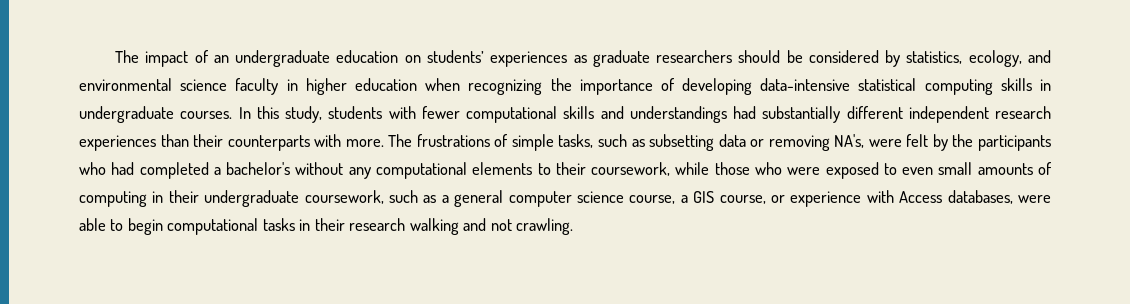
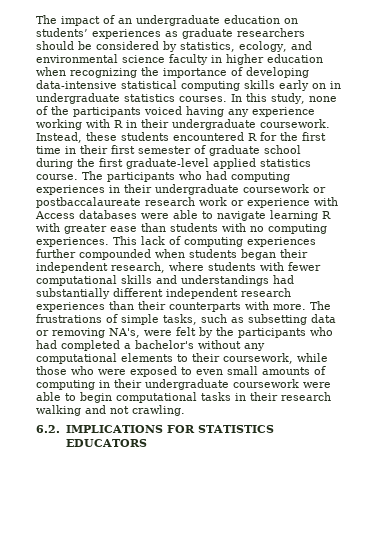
(1032, 84) none -> [279,80,326,91] early on
(174, 114) none -> [124,94,175,102] statistics
(322, 114) none -> [308,96,337,102] [36,106,315,117] [36,119,330,130] [36,132,326,143] [36,145,301,156] [36,158,311,169] [36,171,290,182] [36,184,326,195] [36,197,338,208] [35,210,331,221] [36,223,327,234] [36,236,316,247] [36,249,308,260] [36,262,204,273] none of the participants voiced having any experience working with R in their undergraduate coursework. Instead, these students encountered R for the first time in their first semester of graduate school during the first graduate-level applied statistics course. The participants who had computing experiences in their undergraduate coursework or postbaccalaureate research work or experience with Access databases were able to navigate learning R with greater ease than students with no computing experiences. This lack of computing experiences further compounded when students began their independent research, where
[304,190,1013,207] coursework, such as a general computer science course, a GIS course, or experience with Access databases, -> [233,379,299,388] coursework
(574, 226) none -> [36,425,274,433] [65,439,147,447] // 6.2. IMPLICATIONS FOR STATISTICS EDUCATORS

